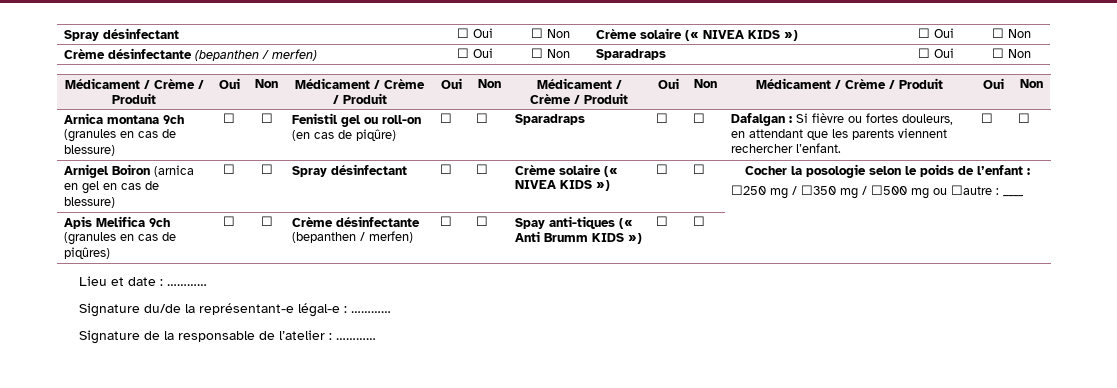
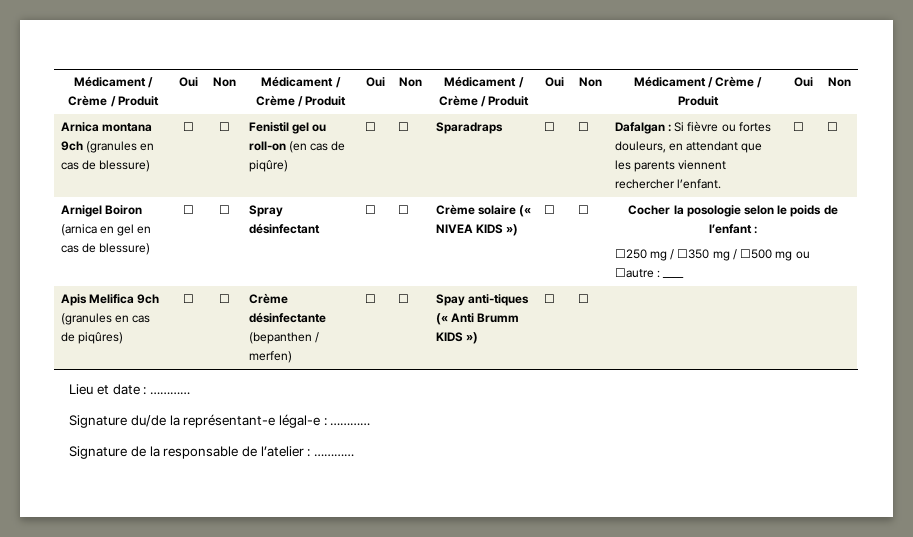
[64,28,180,41] [457,28,493,38] [531,28,570,38] [596,28,799,41] [918,28,954,38] [991,28,1031,38] [64,48,318,61] [457,48,493,58] [531,48,570,58] [596,49,667,60] [918,48,954,58] [991,48,1031,58] Spray désinfectant | ☐ Oui | ☐ Non | Crème solaire (« NIVEA KIDS ») | ☐ Oui | ☐ Non // Crème désinfectante (bepanthen / merfen) | ☐ Oui | ☐ Non | Sparadraps | ☐ Oui | ☐ Non // -> (73, 81) none

